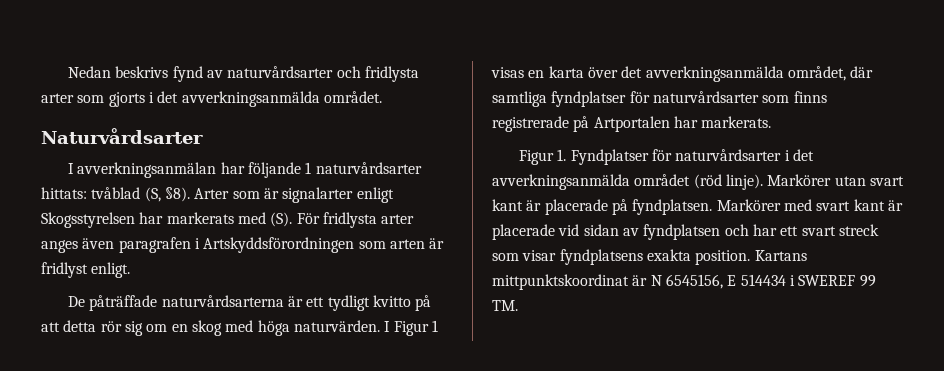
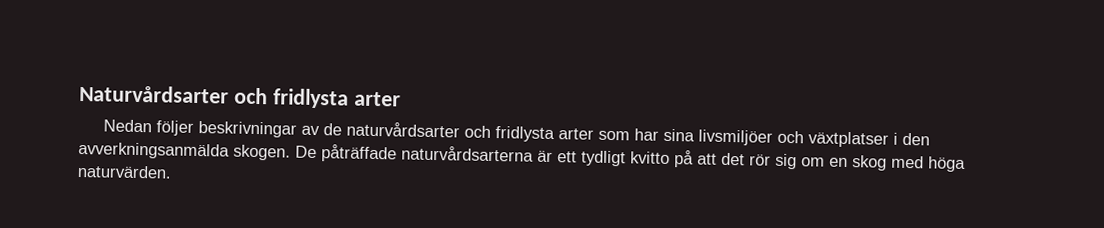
[67,66,223,82] Nedan beskrivs fynd av -> [79,84,401,109] [102,119,342,138] Naturvårdsarter och fridlysta arter // Nedan följer beskrivningar av de
[108,91,382,107] [41,128,203,144] [67,162,422,178] [41,187,394,203] [41,212,415,228] [41,237,445,253] [41,262,131,278] gjorts i det avverkningsanmälda området. // Naturvårdsarter // I avverkningsanmälan har följande 1 naturvårdsarter hittats: tvåblad (S, §8). Arter som är signalarter enligt Skogsstyrelsen har markerats med (S). För fridlysta arter anges även paragrafen i Artskyddsförordningen som arten är fridlyst enligt. // -> [633,128,930,148] [78,141,291,161] har sina livsmiljöer och växtplatser i den avverkningsanmälda skogen.
[63,320,97,332] detta -> [721,152,745,166] det
[384,320,438,336] [491,66,874,82] [492,91,827,107] [492,116,772,132] [518,149,814,165] [492,174,904,190] [492,199,903,215] [492,224,879,240] [492,249,807,265] [492,274,876,290] [492,300,518,311] I Figur 1 visas en karta över det avverkningsanmälda området, där samtliga fyndplatser för naturvårdsarter som finns registrerade på Artportalen har markerats. // Figur 1. Fyndplatser för naturvårdsarter i det avverkningsanmälda området (röd linje). Markörer utan svart kant är placerade på fyndplatsen. Markörer med svart kant är placerade vid sidan av fyndplatsen och har ett svart streck som visar fyndplatsens exakta position. Kartans mittpunktskoordinat är N 6545156, E 514434 i SWEREF 99 TM. -> (172, 171) none

